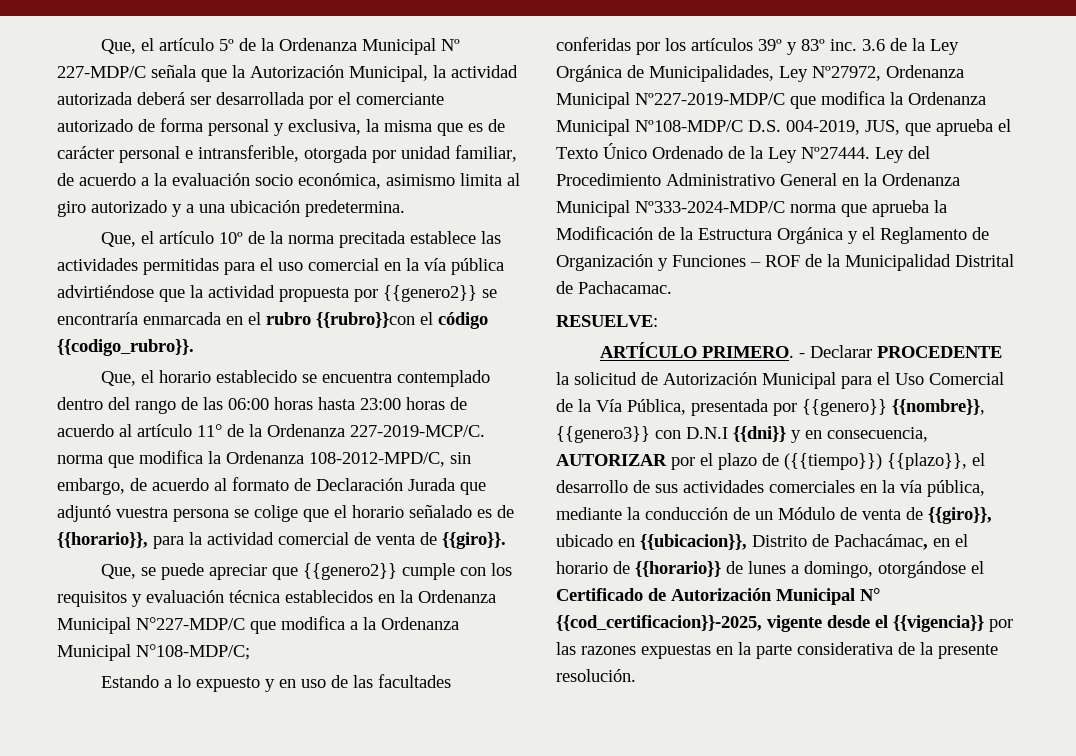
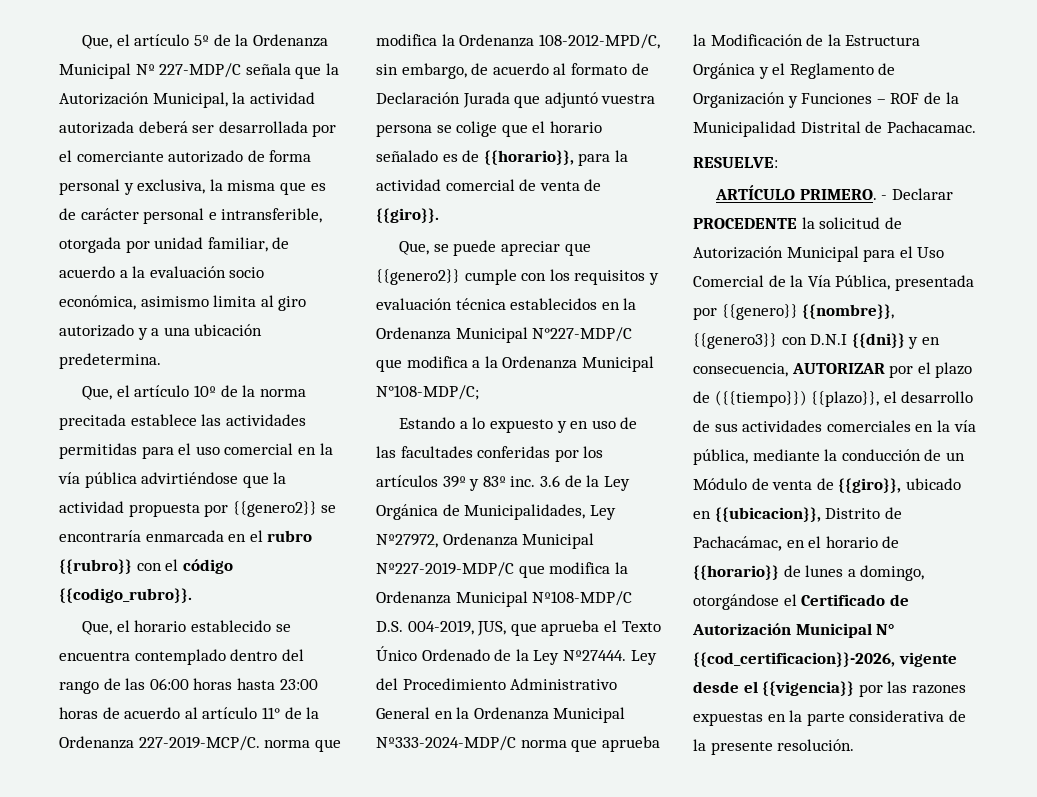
[316,312,415,328] {{rubro}}con -> [59,559,162,574] {{rubro}} con
[556,615,762,631] {{cod_certificacion}}-2025, -> [693,652,895,667] {{cod_certificacion}}-2026,

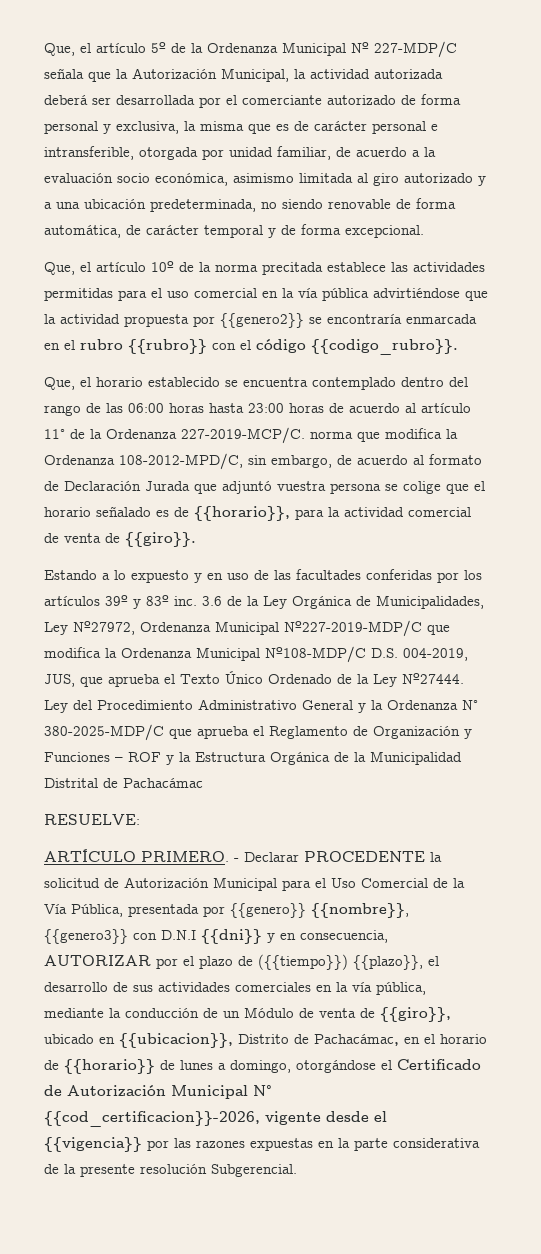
[213,295,257,307] limita -> [299,173,353,183] limitada
[59,353,161,369] predetermina. -> [150,198,456,212] [44,224,424,238] predeterminada, no siendo renovable de forma automática, de carácter temporal y de forma excepcional.
[399,240,591,256] [376,269,659,285] [376,298,637,310] [376,327,633,343] [376,356,654,372] [376,385,479,400] // Que, se puede apreciar que {{genero2}} cumple con los requisitos y evaluación técnica establecidos en la Ordenanza Municipal N°227-MDP/C que modifica a la Ordenanza Municipal N°108-MDP/C; -> (196, 539) none
[434,707,626,723] [376,736,660,752] [693,34,921,46] [693,63,769,79] en la Ordenanza Municipal Nº333-2024-MDP/C norma que aprueba la Modificación de la Estructura Orgánica y -> [358,700,478,713] [44,724,249,741] y la Ordenanza N° 380-2025-MDP/C que aprueba
(920, 98) none -> [166,752,330,765] y la Estructura Orgánica
[886,121,976,133] Pachacamac. -> [123,778,203,788] Pachacámac
[777,739,855,751] resolución. -> [140,1164,297,1177] resolución Subgerencial.

